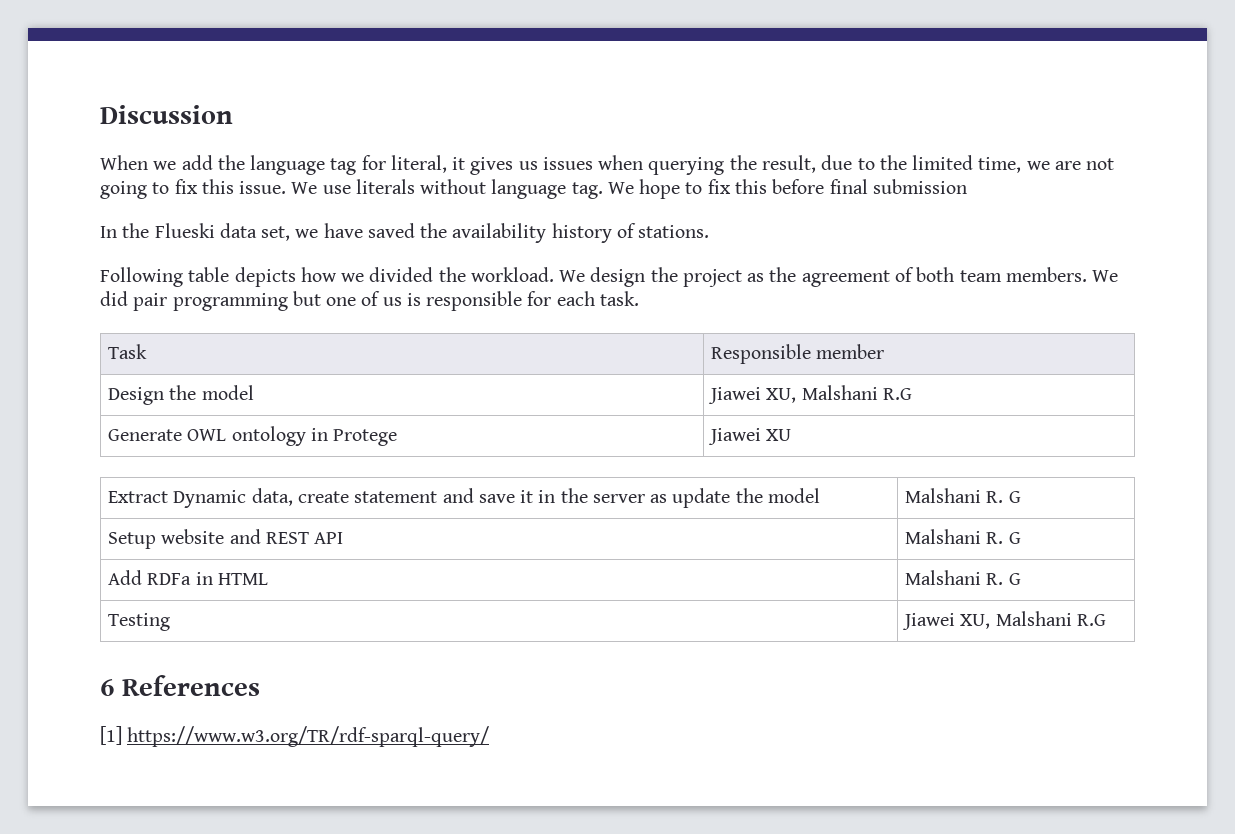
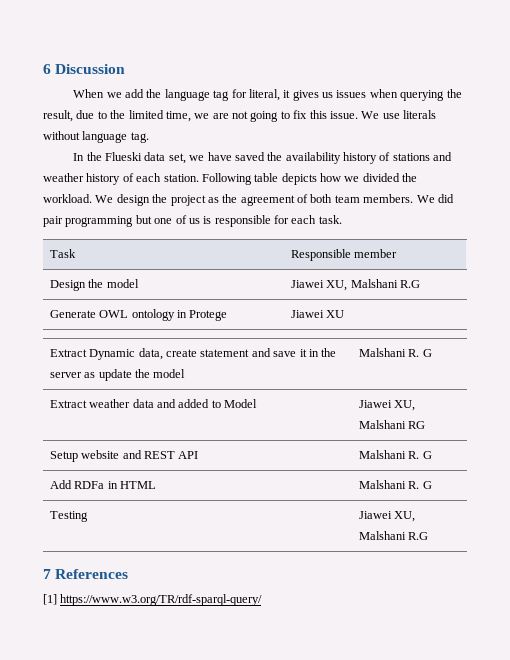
(100, 114) none -> [43,64,51,74] 6
[607,179,967,199] We hope to fix this before final submission -> (149, 137) none
[638,225,710,238] stations. // -> [392,152,453,161] [43,173,199,185] stations and weather history of each station.
(1021, 497) none -> [49,399,258,408] [358,400,416,411] [358,420,426,429] // Extract weather data and added to Model | Jiawei XU, Malshani RG
[100,679,115,696] 6 -> [43,569,51,579] 7

